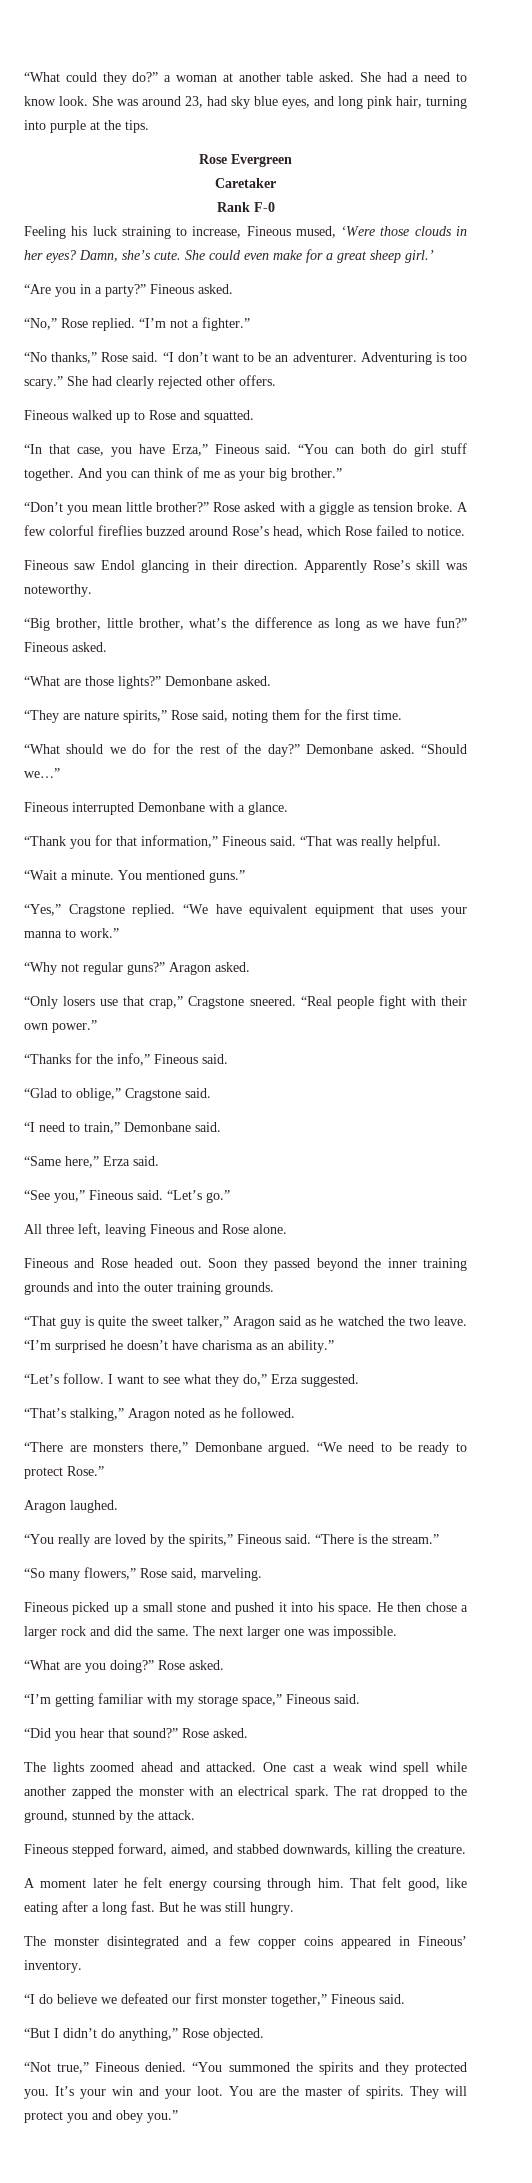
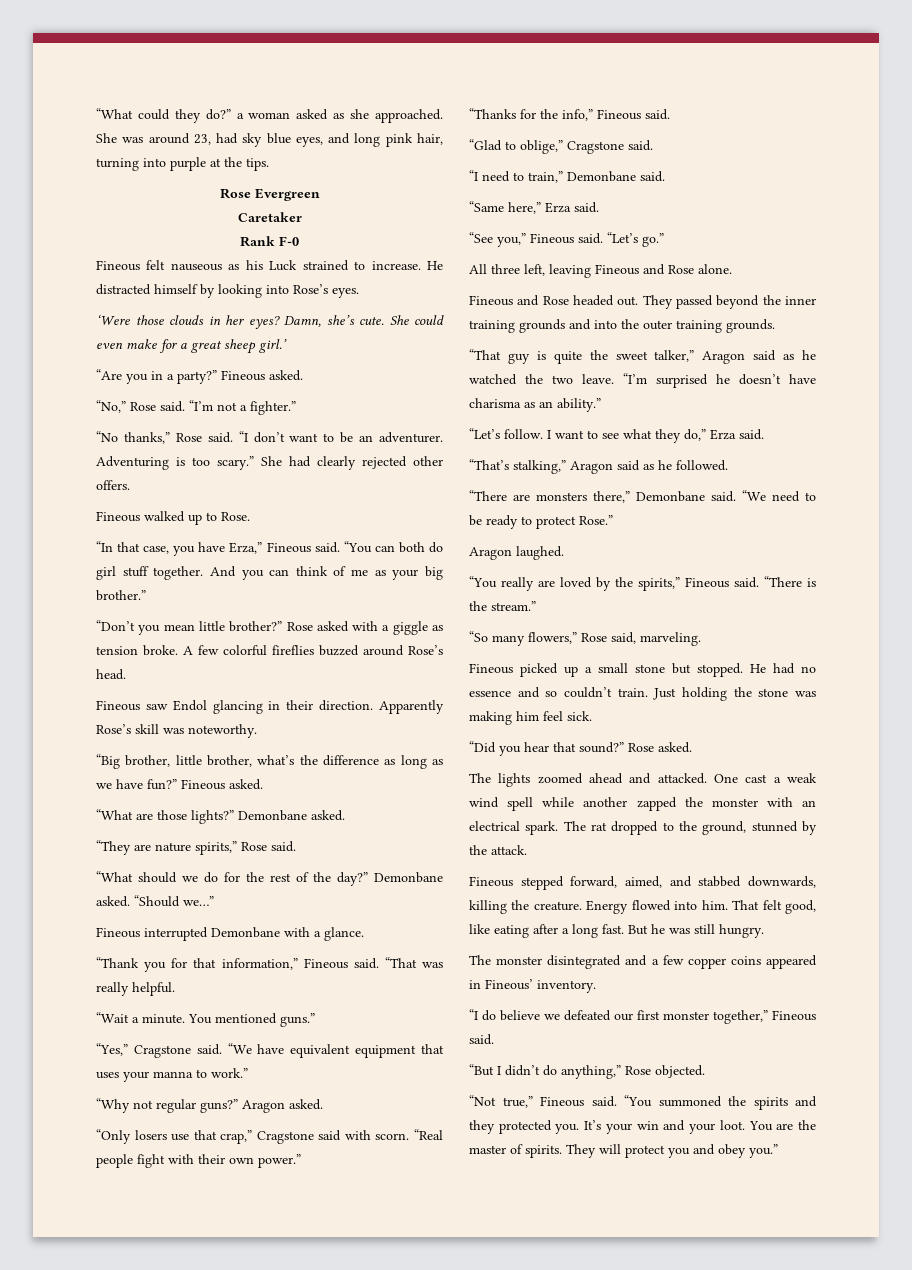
[222,72,467,82] [24,96,88,106] at another table asked. She had a need to know look. -> [296,109,443,123] asked as she approached.
[24,226,336,239] Feeling his luck straining to increase, Fineous mused, -> [96,260,444,271] [96,284,359,298] Fineous felt nauseous as his Luck strained to increase. He distracted himself by looking into Rose’s eyes. //
[92,318,135,331] replied. -> [160,401,185,412] said.
[149,410,254,423] Rose and squatted. -> [221,512,250,521] Rose.
[273,525,465,538] head, which Rose failed to notice. -> [96,669,126,680] head.
[202,709,402,723] said, noting them for the first time. -> [271,841,296,852] said.
[132,904,176,917] replied. -> [196,1044,222,1055] said.
[249,996,296,1006] sneered. -> [318,1130,410,1141] said with scorn.
[208,1258,268,1271] Soon they -> [642,295,673,309] They
[301,1374,359,1387] suggested. -> [739,429,764,440] said.
[174,1408,205,1418] noted -> [617,460,640,471] said
[268,1442,311,1455] argued. -> [711,491,736,502] said.
[210,1602,468,1615] [24,1626,397,1639] [24,1660,224,1673] [24,1693,360,1707] and pushed it into his space. He then chose a larger rock and did the same. The next larger one was impossible. // “What are you doing?” Rose asked. // “I’m getting familiar with my storage space,” Fineous said. -> [672,663,816,677] [469,687,816,701] [469,711,592,725] but stopped. He had no essence and so couldn’t train. Just holding the stone was making him feel sick.
[24,1877,312,1891] // A moment later he felt energy coursing through -> [586,900,698,914] Energy flowed into
[145,2062,187,2072] denied. -> [591,1096,617,1107] said.

